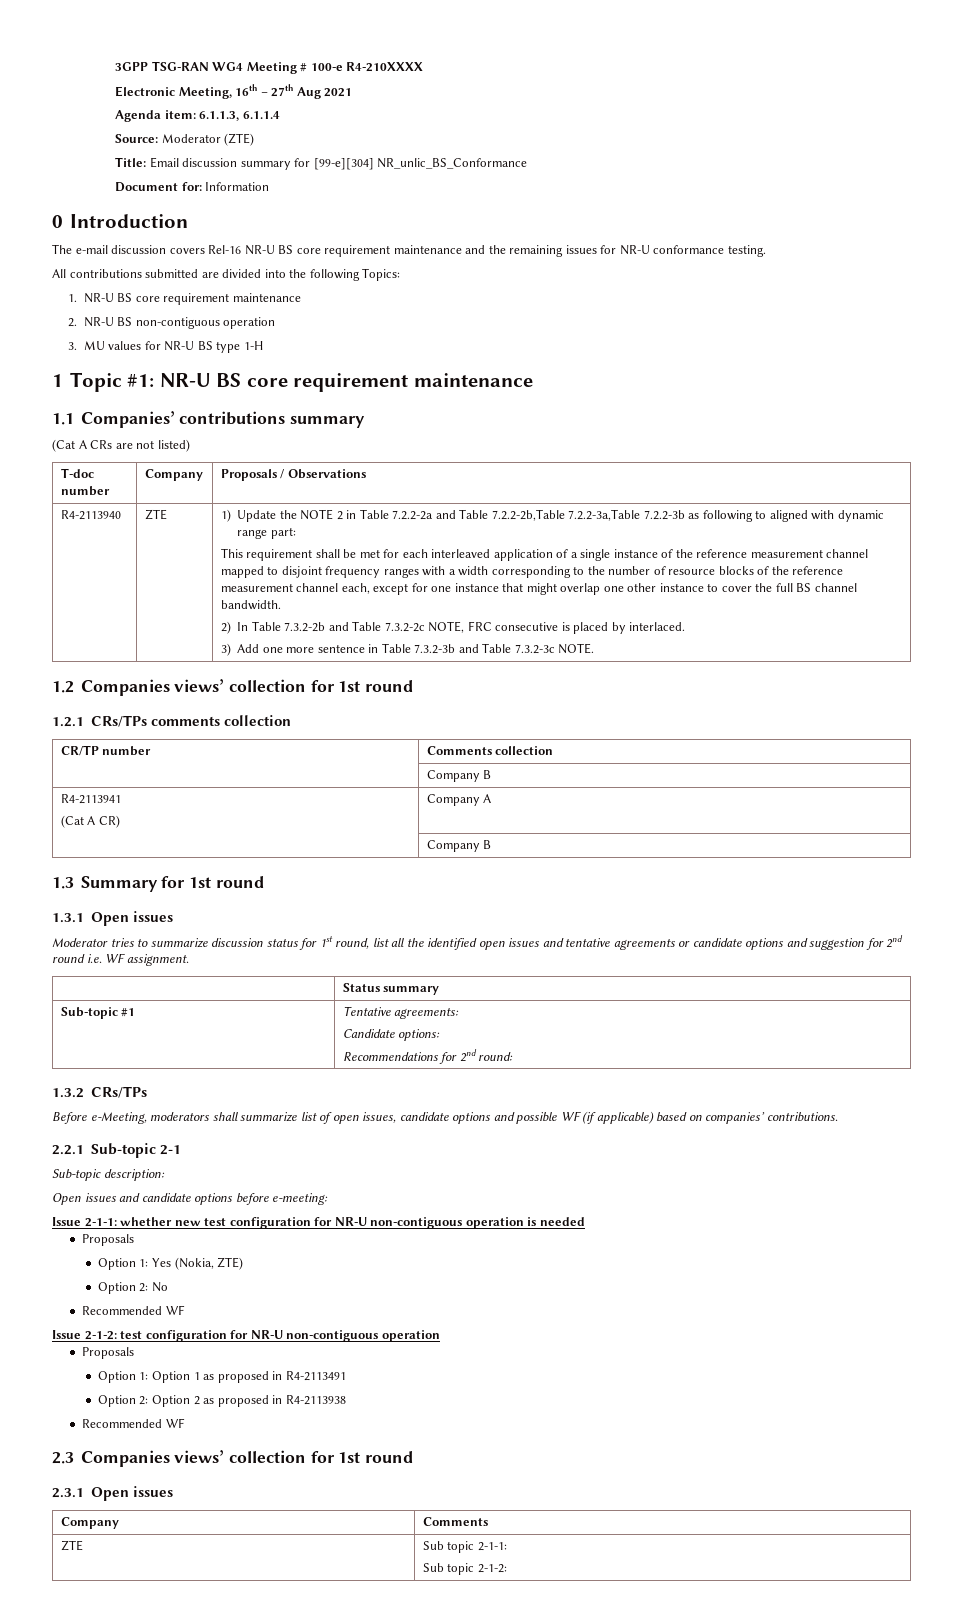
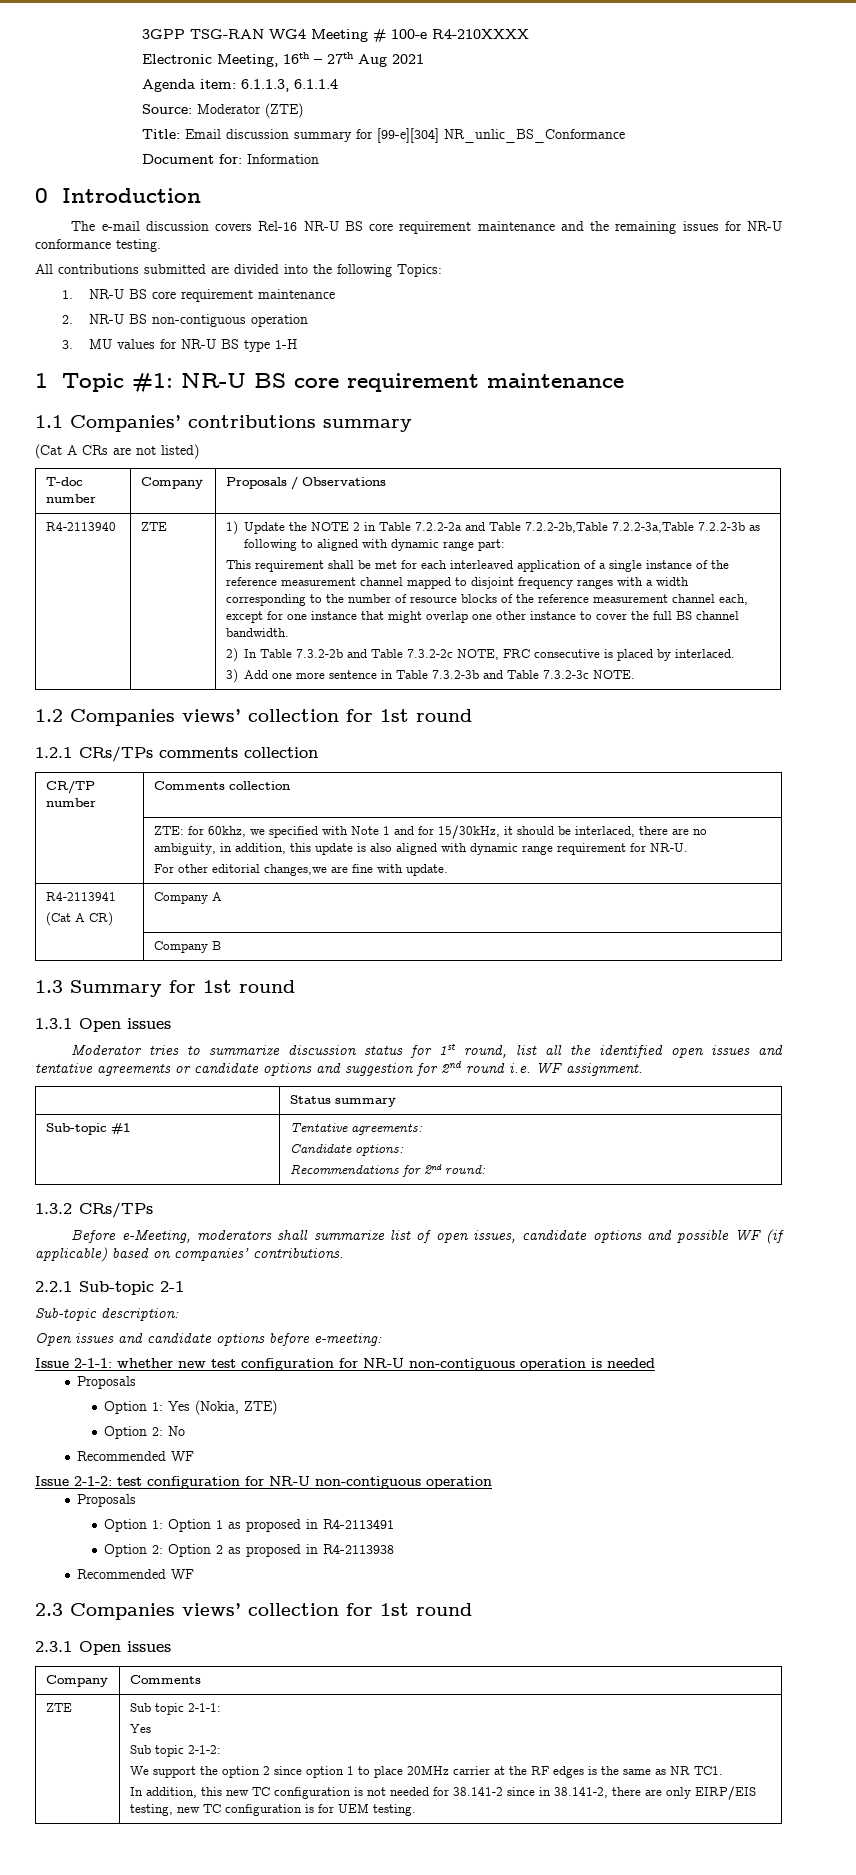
[426,770,492,782] Company B -> [153,825,707,839] [153,843,688,855] [153,864,448,876] ZTE: for 60khz, we specified with Note 1 and for 15/30kHz, it should be interlaced, there are no ambiguity, in addition, this update is also aligned with dynamic range requirement for NR-U. // For other editorial changes,we are fine with update.
(507, 1546) none -> [129,1724,151,1733] // Yes
(507, 1568) none -> [129,1765,723,1778] [129,1786,756,1800] [129,1803,416,1816] // We support the option 2 since option 1 to place 20MHz carrier at the RF edges is the same as NR TC1. // In addition, this new TC configuration is not needed for 38.141-2 since in 38.141-2, there are only EIRP/EIS testing, new TC configuration is for UEM testing.

